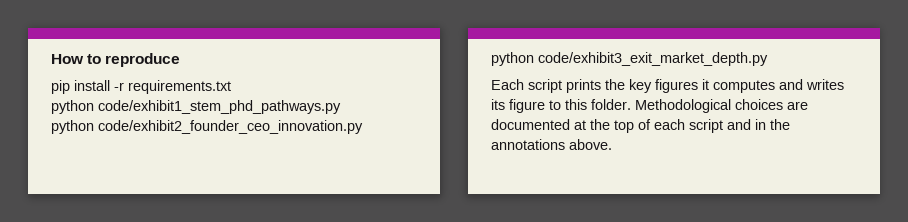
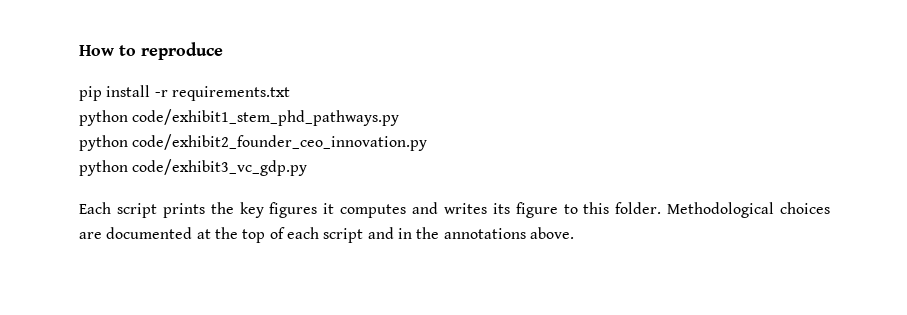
[538,52,768,66] code/exhibit3_exit_market_depth.py -> [132,159,308,176] code/exhibit3_vc_gdp.py

